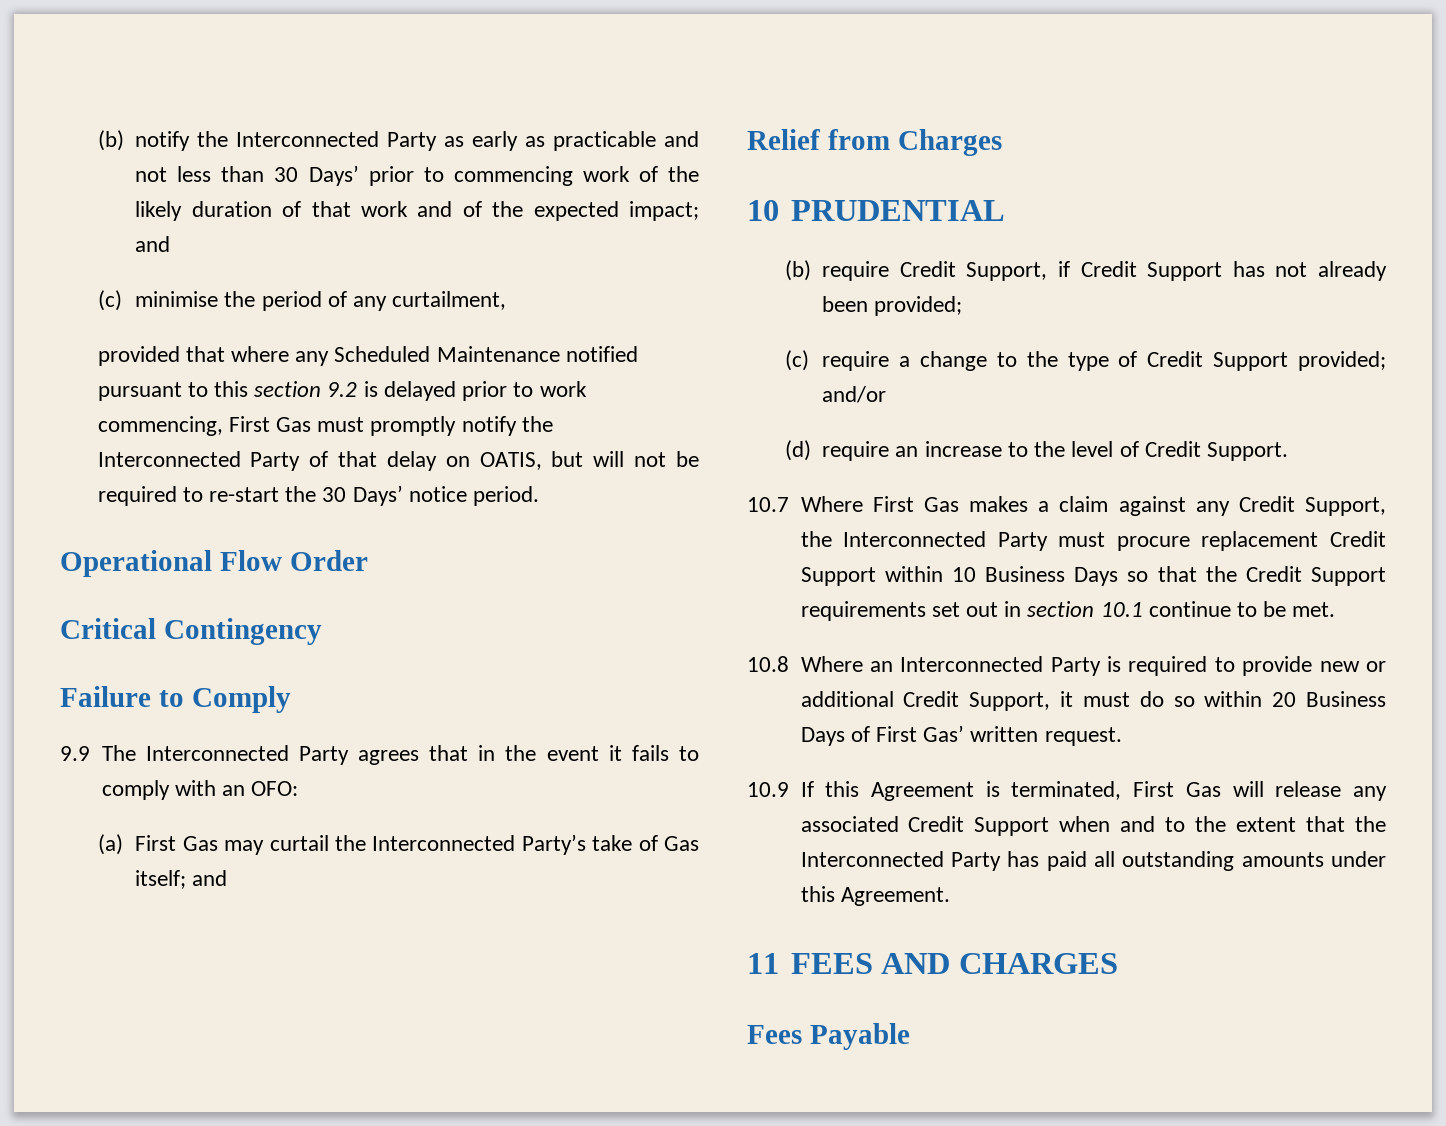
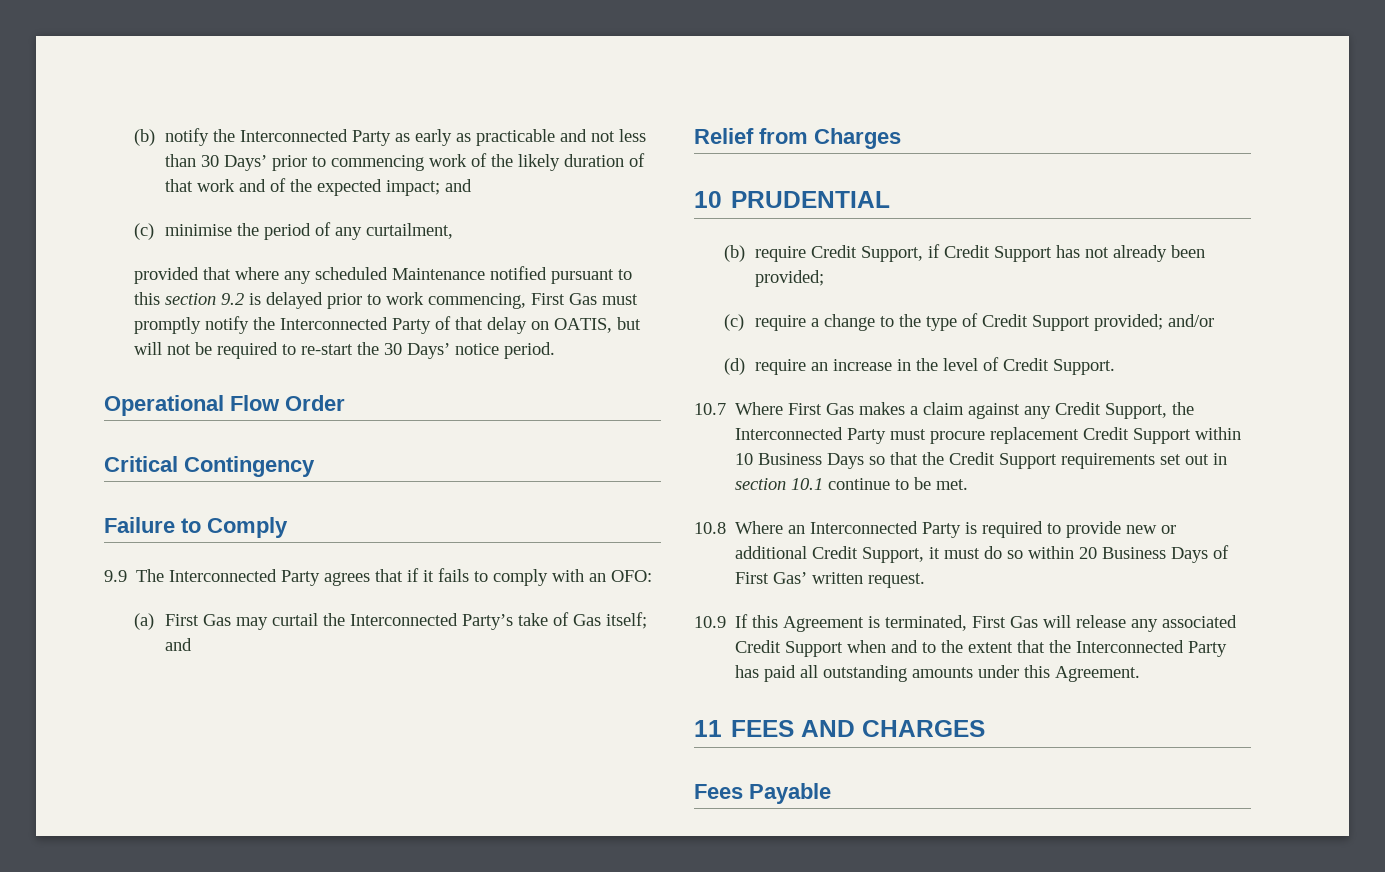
[334,346,431,362] Scheduled -> [315,267,389,280] scheduled
[478,745,599,761] in the event -> [407,568,420,582] if
[1007,442,1028,457] to -> [896,359,911,371] in

